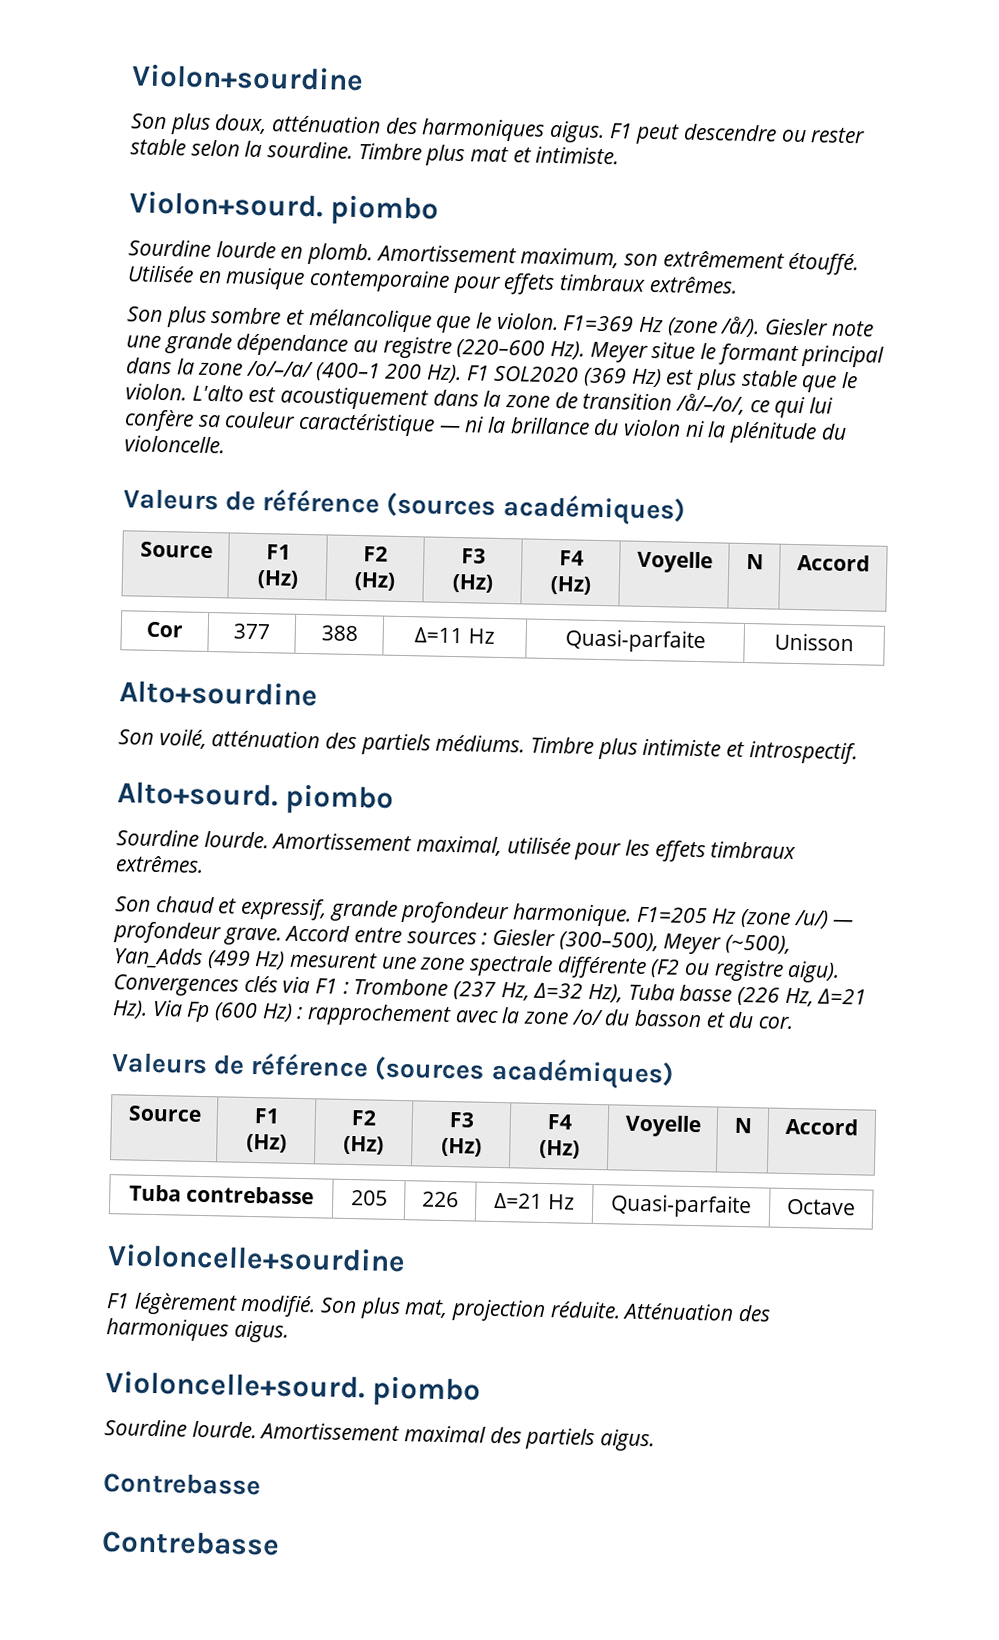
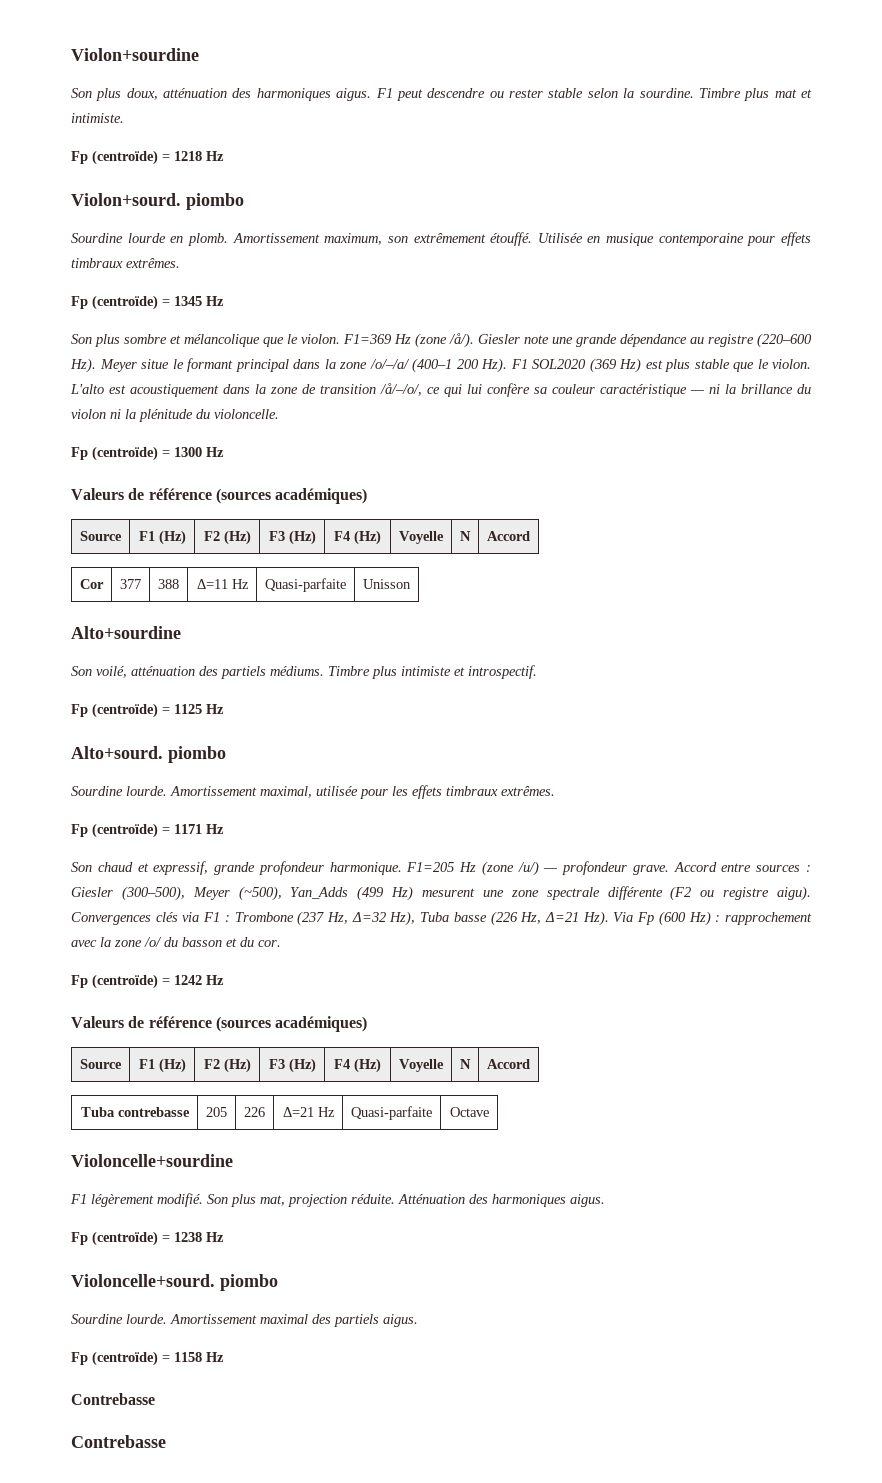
(620, 155) none -> [71,150,224,165] // Fp (centroïde) = 1218 Hz
(738, 284) none -> [71,295,224,310] // Fp (centroïde) = 1345 Hz
(225, 444) none -> [71,446,224,461] // Fp (centroïde) = 1300 Hz
(858, 753) none -> [71,703,224,718] // Fp (centroïde) = 1125 Hz
(204, 864) none -> [71,823,224,838] // Fp (centroïde) = 1171 Hz
(795, 1023) none -> [71,974,224,989] // Fp (centroïde) = 1242 Hz
(289, 1331) none -> [71,1231,224,1246] // Fp (centroïde) = 1238 Hz
(656, 1440) none -> [71,1351,224,1366] // Fp (centroïde) = 1158 Hz

